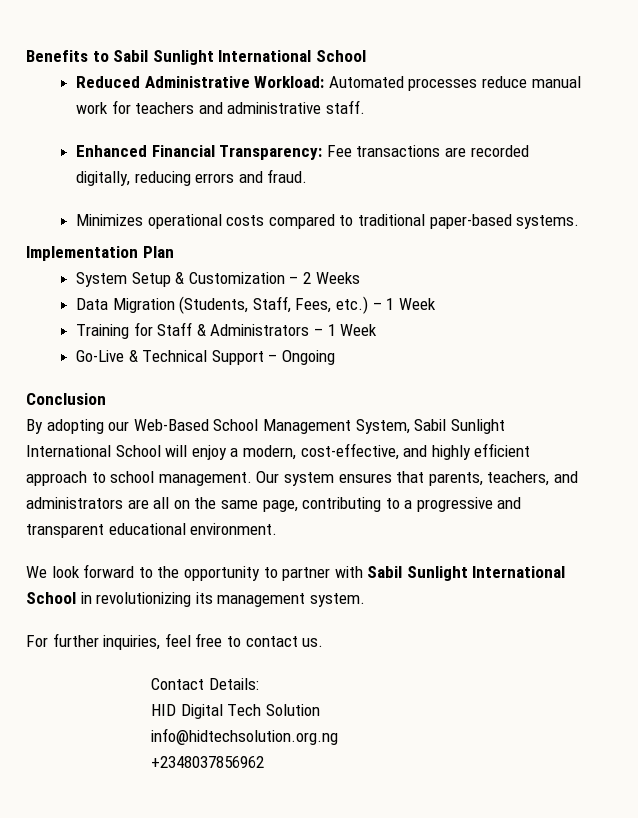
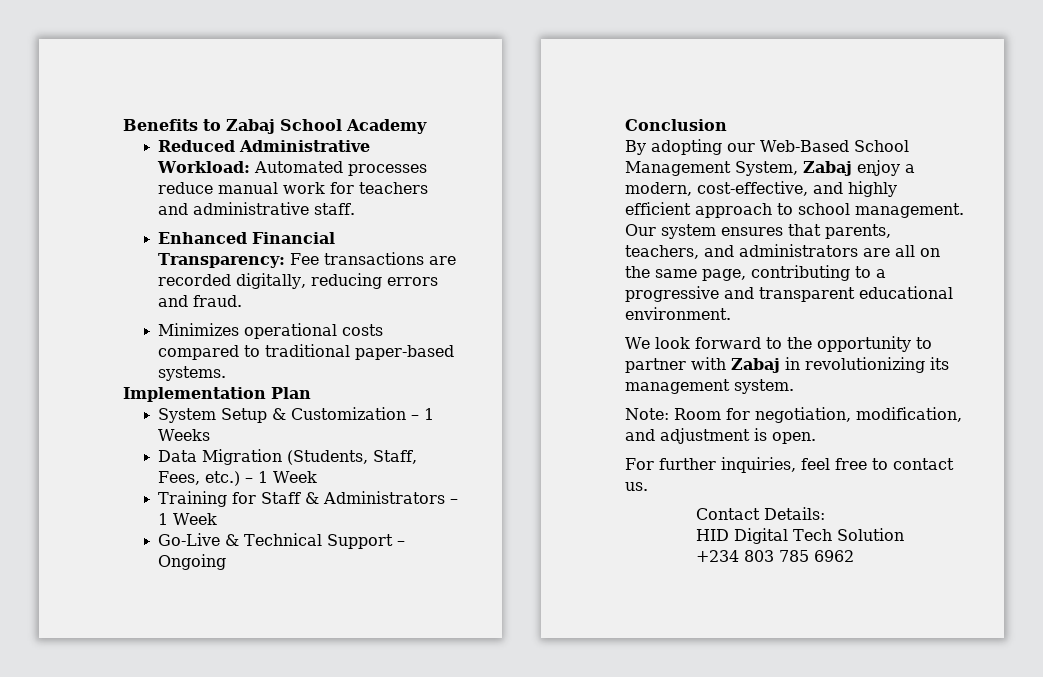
[113,50,366,65] Sabil Sunlight International School -> [226,119,427,134] Zabaj School Academy
[302,272,311,284] 2 -> [424,408,435,420] 1
[414,419,505,434] [26,445,188,457] Sabil Sunlight International School will -> [803,161,852,176] Zabaj
[367,566,566,581] [26,592,76,604] Sabil Sunlight International School -> [731,358,780,373] Zabaj
(365, 600) none -> [625,407,962,423] [625,428,816,444] // Note: Room for negotiation, modification, and adjustment is open.
[151,728,339,745] [151,756,265,768] info@hidtechsolution.org.ng // +2348037856962 -> [696,550,855,562] +234 803 785 6962

